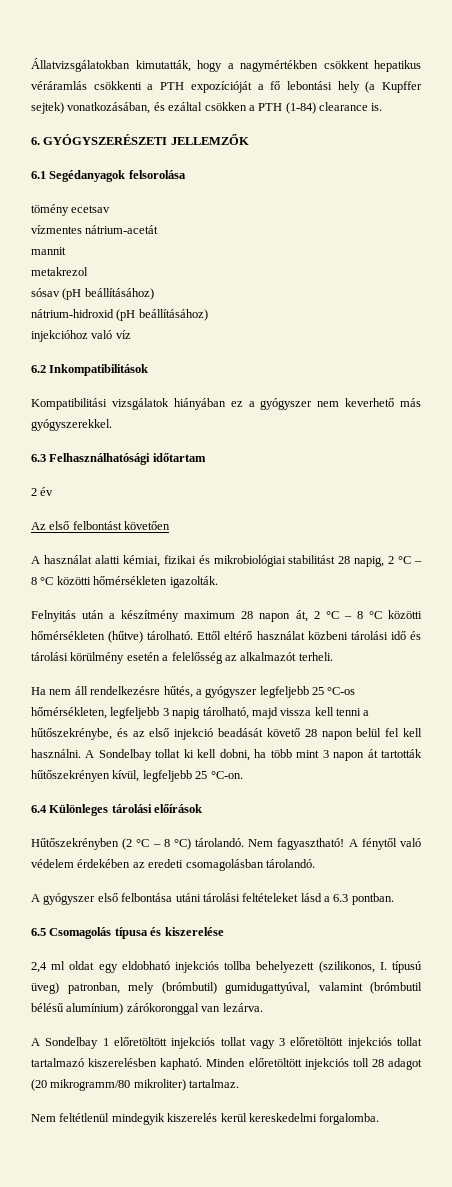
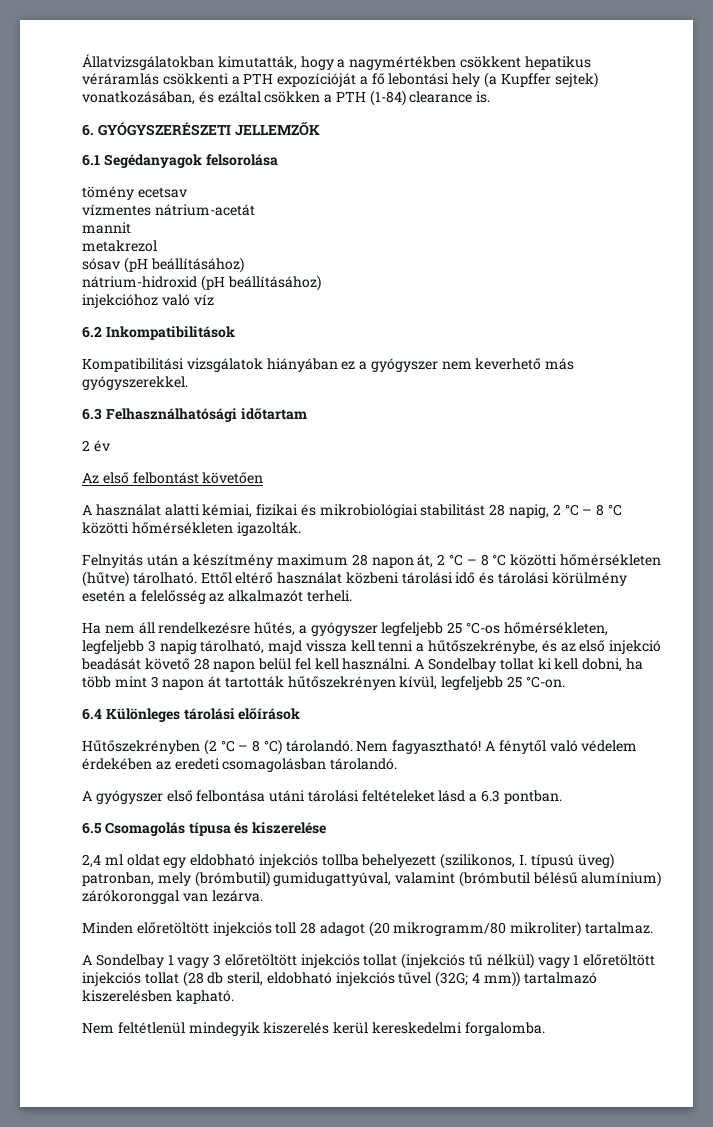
[31,1037,423,1049] [31,1058,203,1070] A Sondelbay 1 előretöltött injekciós tollat vagy 3 előretöltött injekciós tollat tartalmazó kiszerelésben kapható. -> (263, 896) none
(240, 1083) none -> [82,953,656,969] [82,971,597,987] [82,990,234,1004] // A Sondelbay 1 vagy 3 előretöltött injekciós tollat (injekciós tű nélkül) vagy 1 előretöltött injekciós tollat (28 db steril, eldobható injekciós tűvel (32G; 4 mm)) tartalmazó kiszerelésben kapható.

